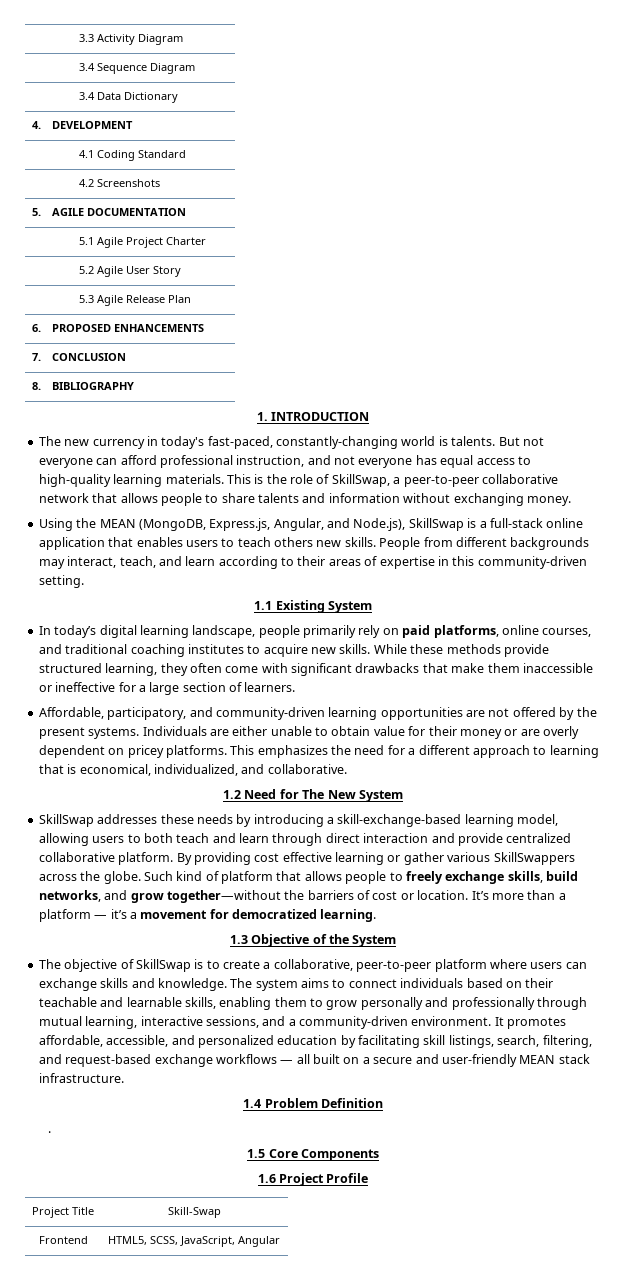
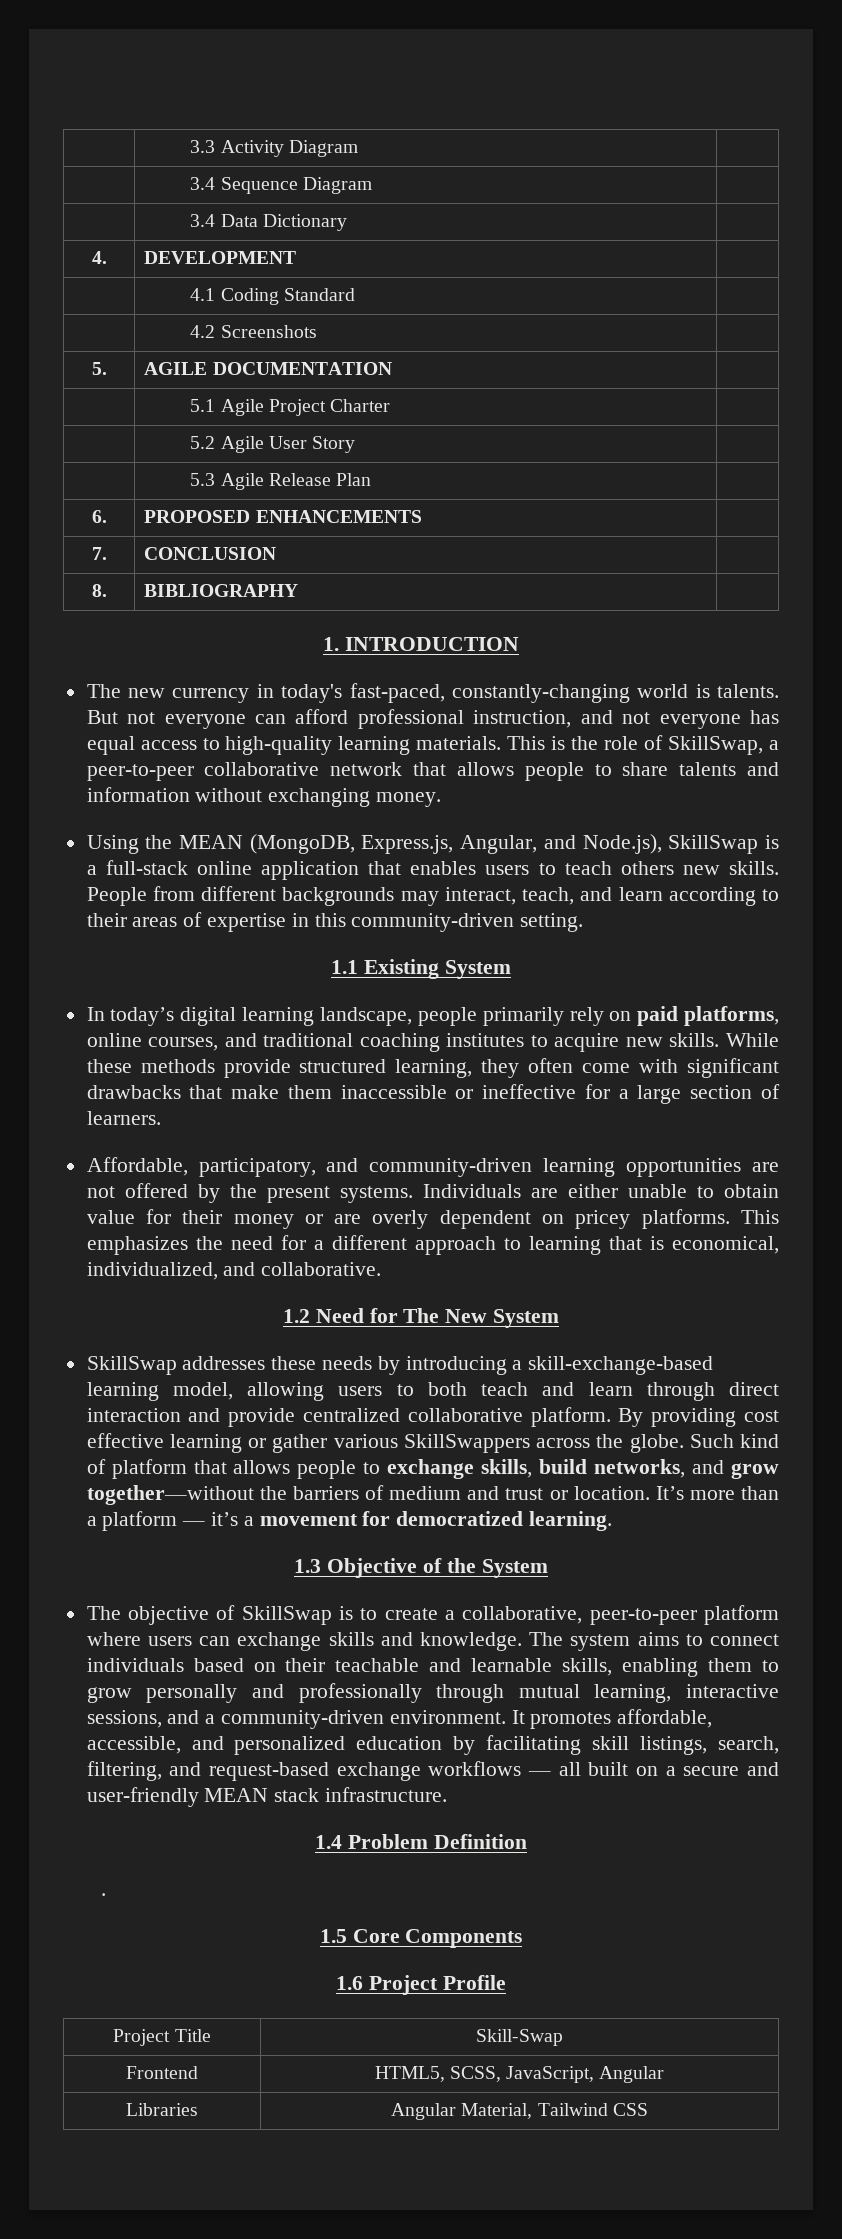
[405,871,443,884] freely -> (381, 1468) none
[372,891,398,900] cost -> [389,1486,544,1500] medium and trust
(280, 1241) none -> [126,2103,198,2116] [391,2103,648,2120] // Libraries | Angular Material, Tailwind CSS

